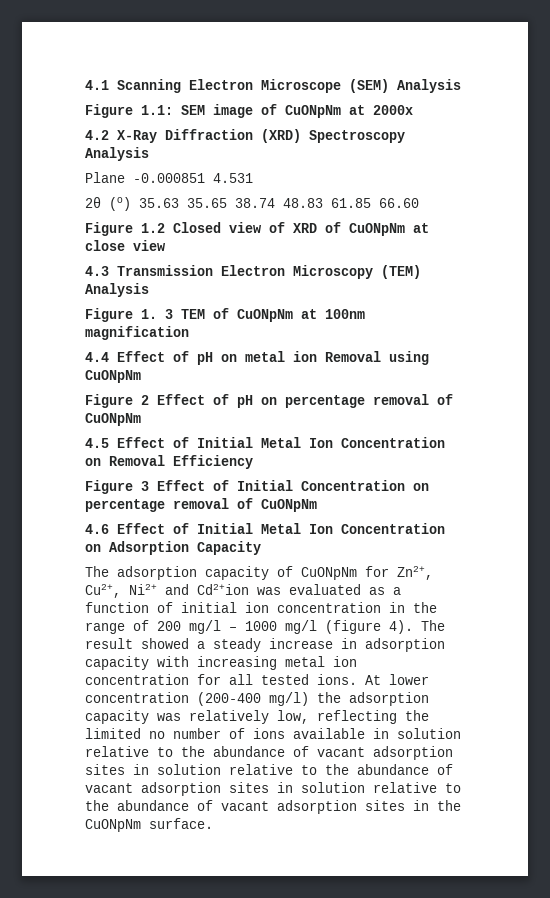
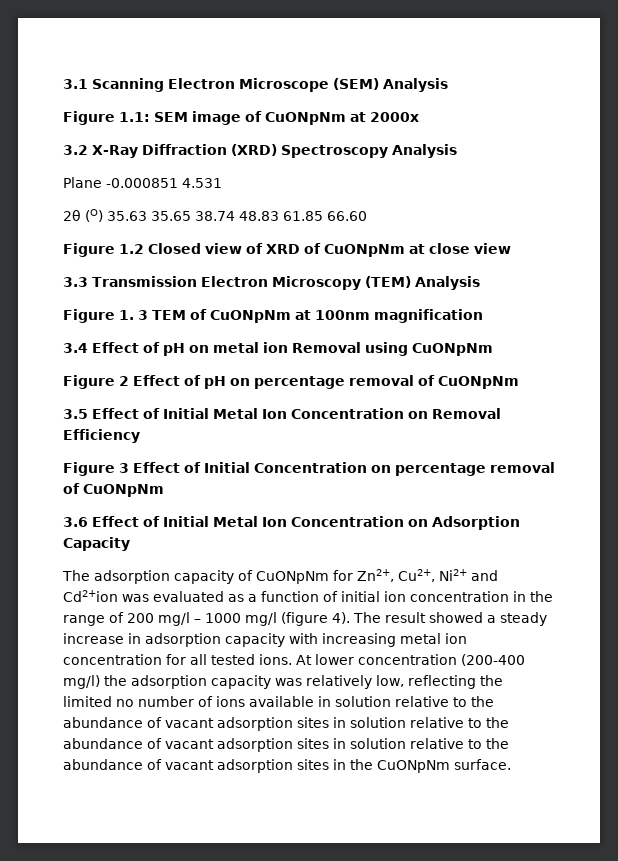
[85,80,109,90] 4.1 -> [63,79,88,89] 3.1
[85,130,109,140] 4.2 -> [63,145,88,155] 3.2
[85,266,109,276] 4.3 -> [63,277,88,287] 3.3
[85,352,109,362] 4.4 -> [63,343,88,353] 3.4
[85,438,109,448] 4.5 -> [63,409,88,419] 3.5
[85,524,109,534] 4.6 -> [63,517,88,527] 3.6

